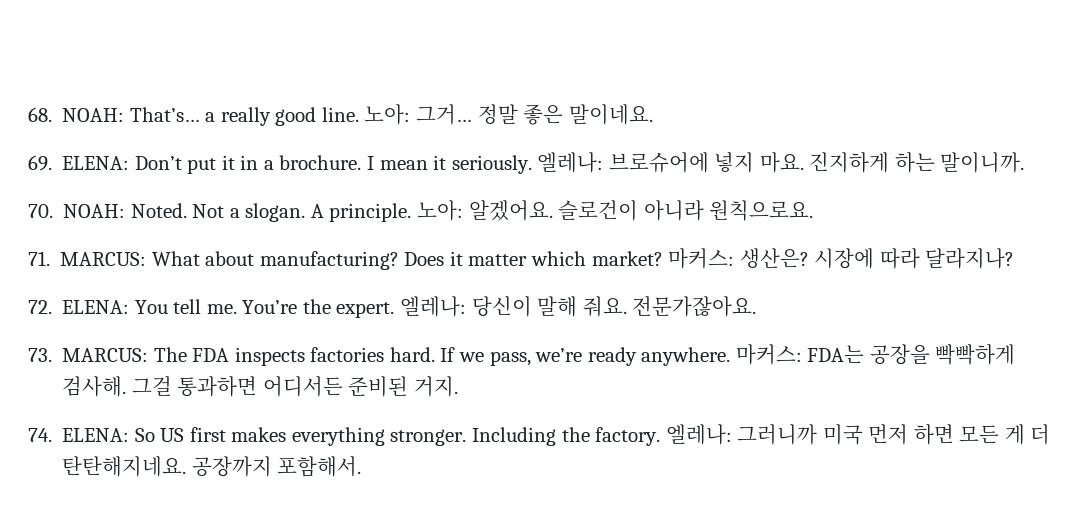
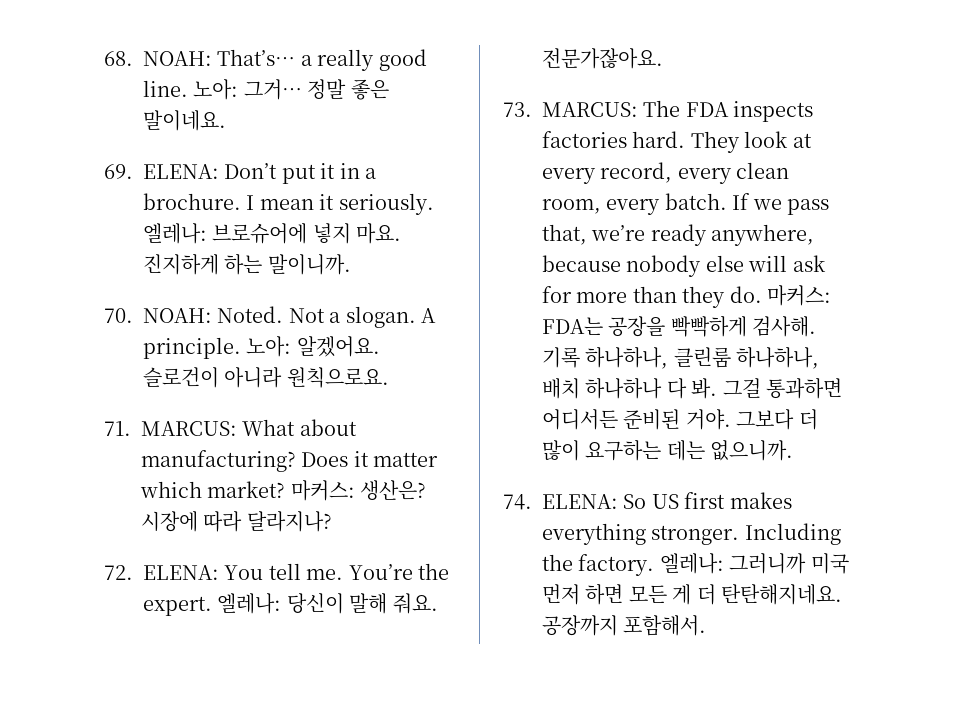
[440,347,731,366] If we pass, we’re ready anywhere. -> [690,131,812,153] [542,162,790,184] [542,193,829,215] [542,224,815,246] [542,255,826,277] [542,286,762,308] They look at every record, every clean room, every batch. If we pass that, we’re ready anywhere, because nobody else will ask for more than they do.
[131,376,458,397] 그걸 통과하면 어디서든 준비된 거지. -> [542,347,820,369] [542,378,842,399] [542,409,818,430] [542,440,794,461] 기록 하나하나, 클린룸 하나하나, 배치 하나하나 다 봐. 그걸 통과하면 어디서든 준비된 거야. 그보다 더 많이 요구하는 데는 없으니까.

